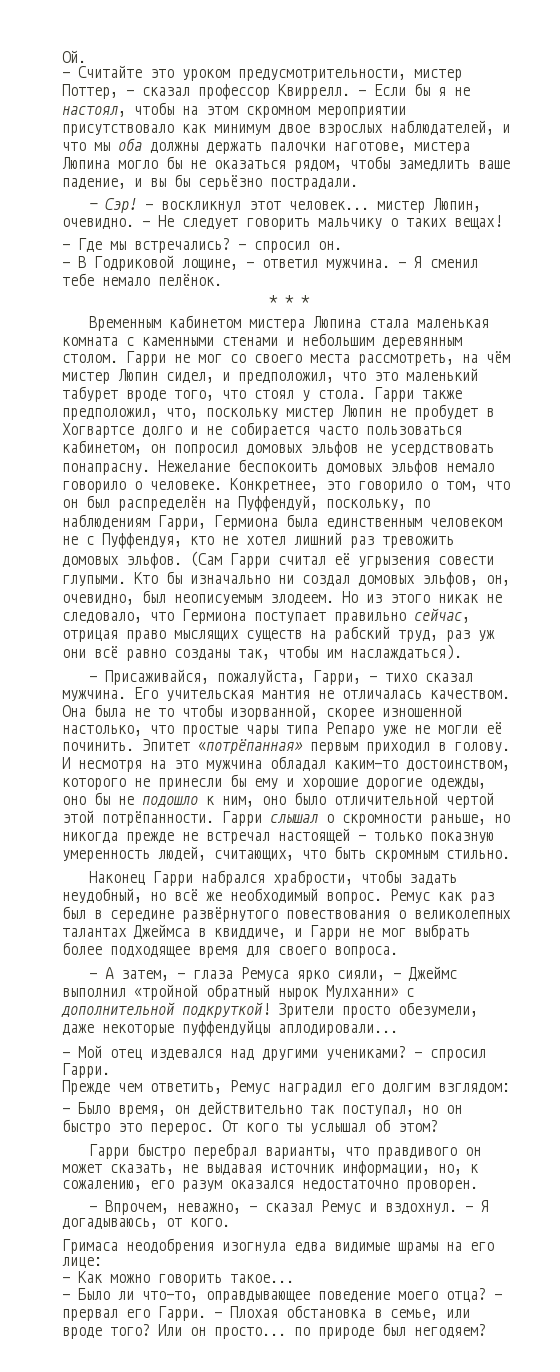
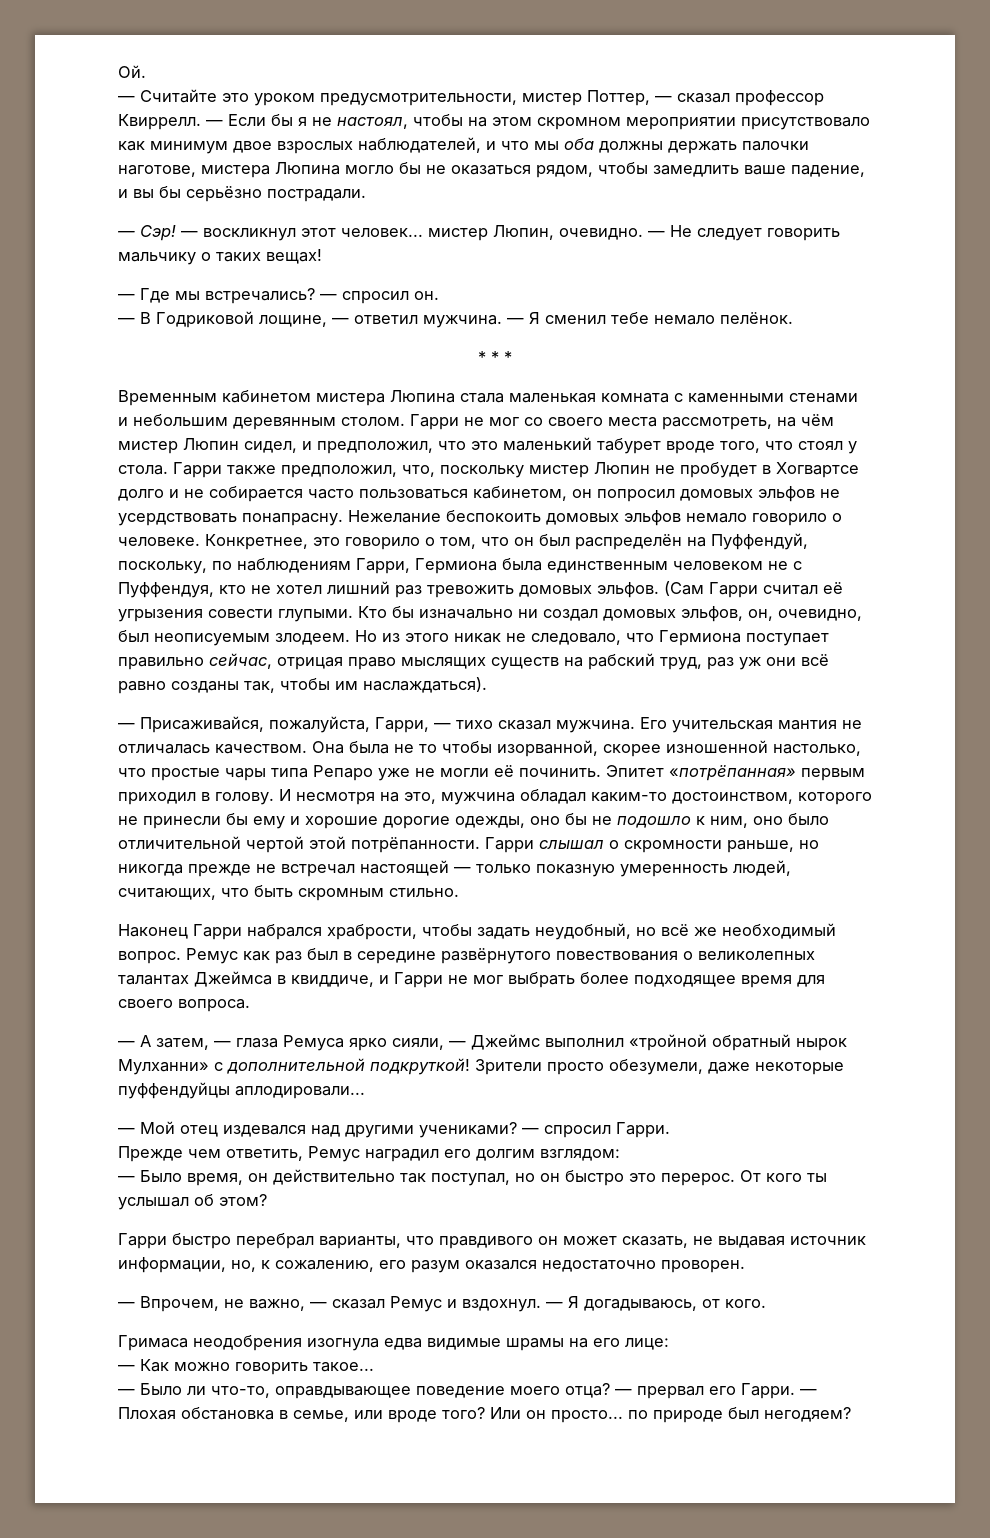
[174,760,198,769] это -> [404,792,436,804] это,
[177,1203,242,1214] неважно, -> [224,1299,305,1311] не важно,

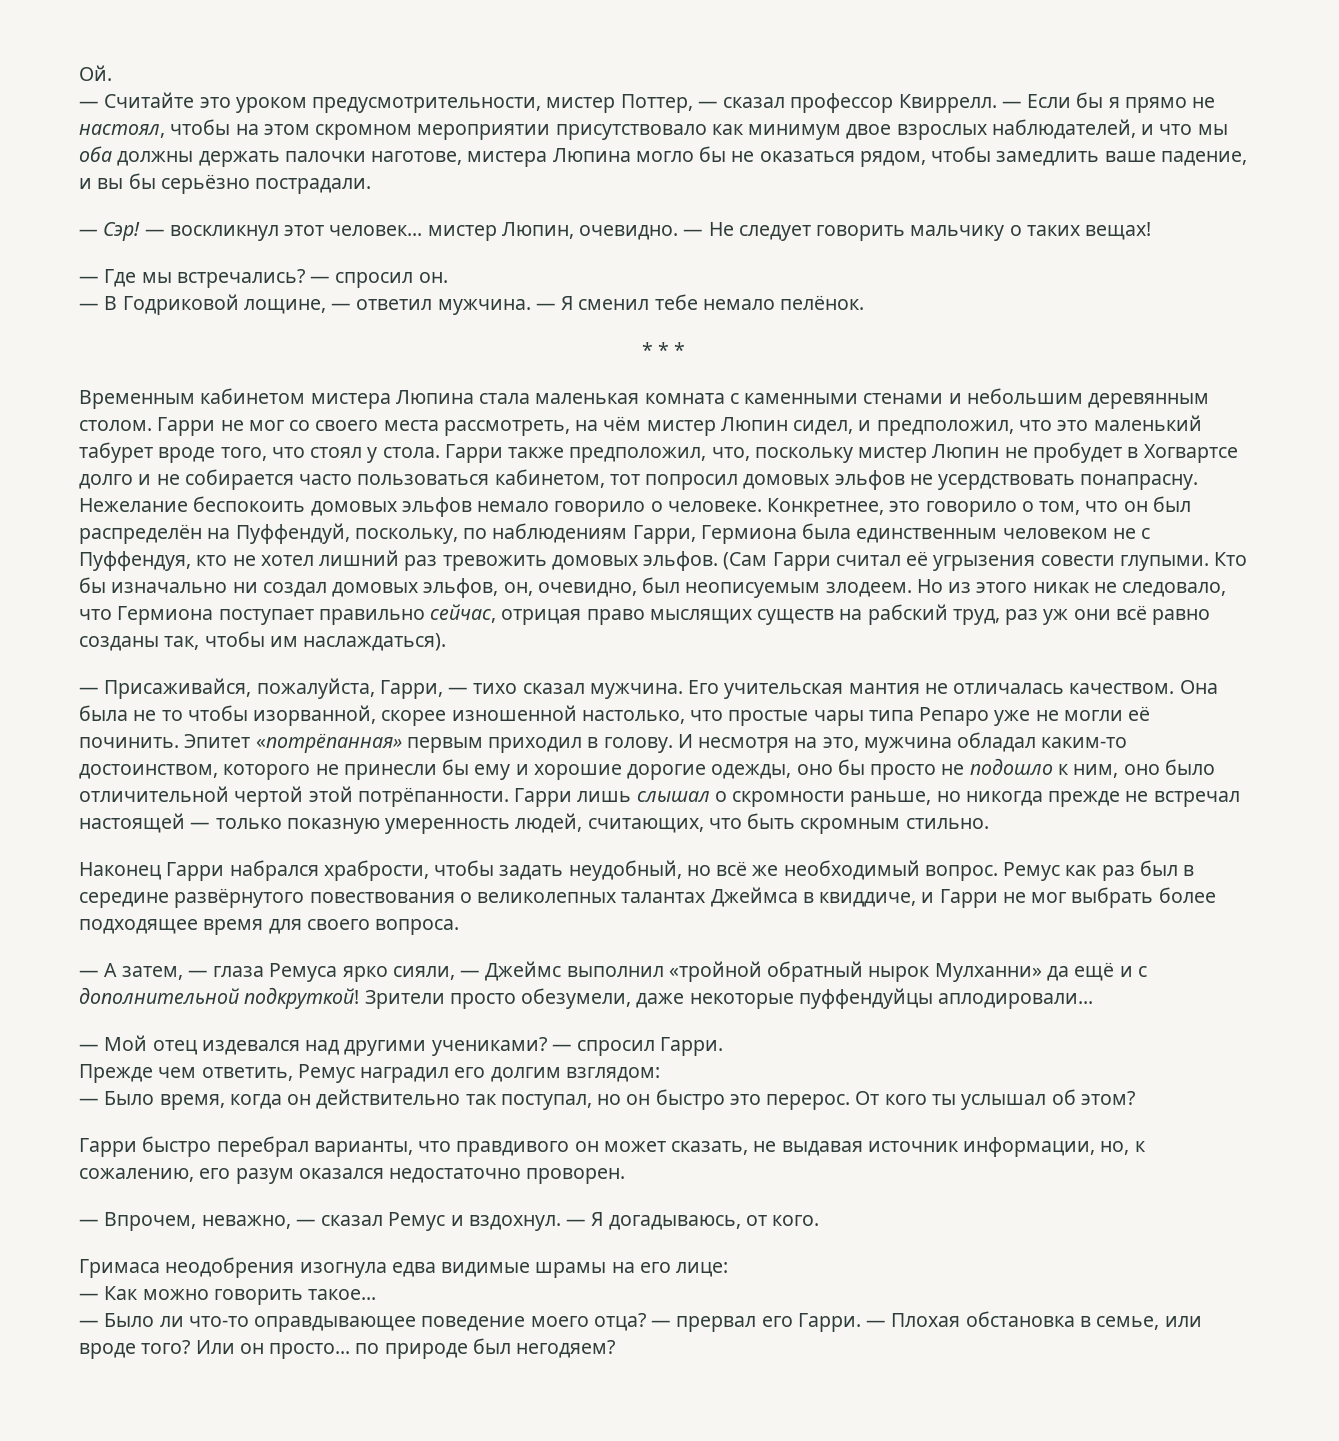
(307, 121) none -> [1124,97,1187,113] прямо
[572,489,592,498] он -> [609,474,640,485] тот
(587, 819) none -> [870,764,937,780] просто
(534, 845) none -> [577,791,632,802] лишь
(209, 1067) none -> [1046,962,1133,981] да ещё и
(243, 1179) none -> [229,1094,282,1109] когда
[224,1299,305,1311] не важно, -> [201,1215,291,1229] неважно,
[211,1386,270,1398] что-то, -> [188,1316,249,1327] что-то

